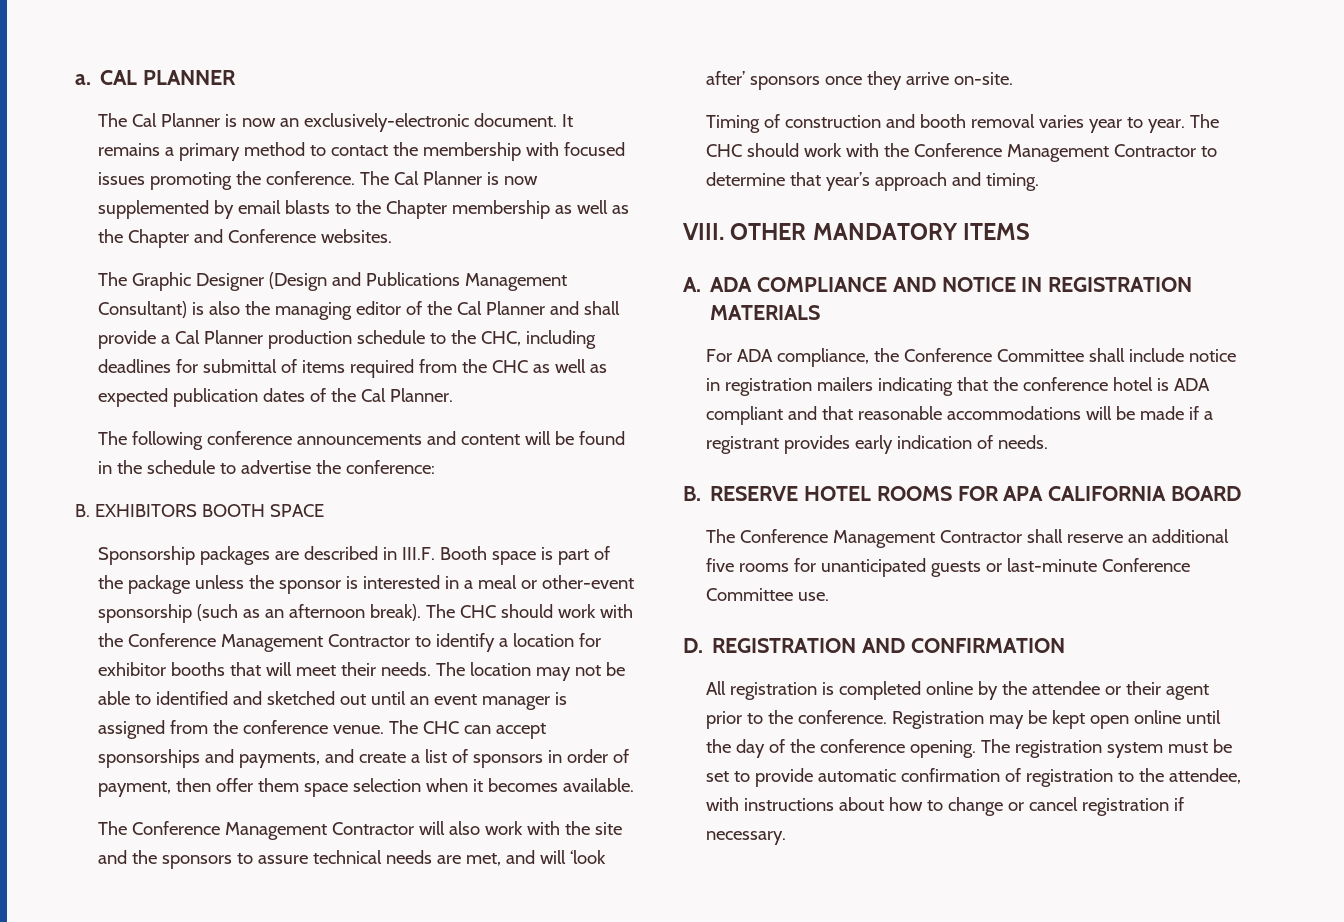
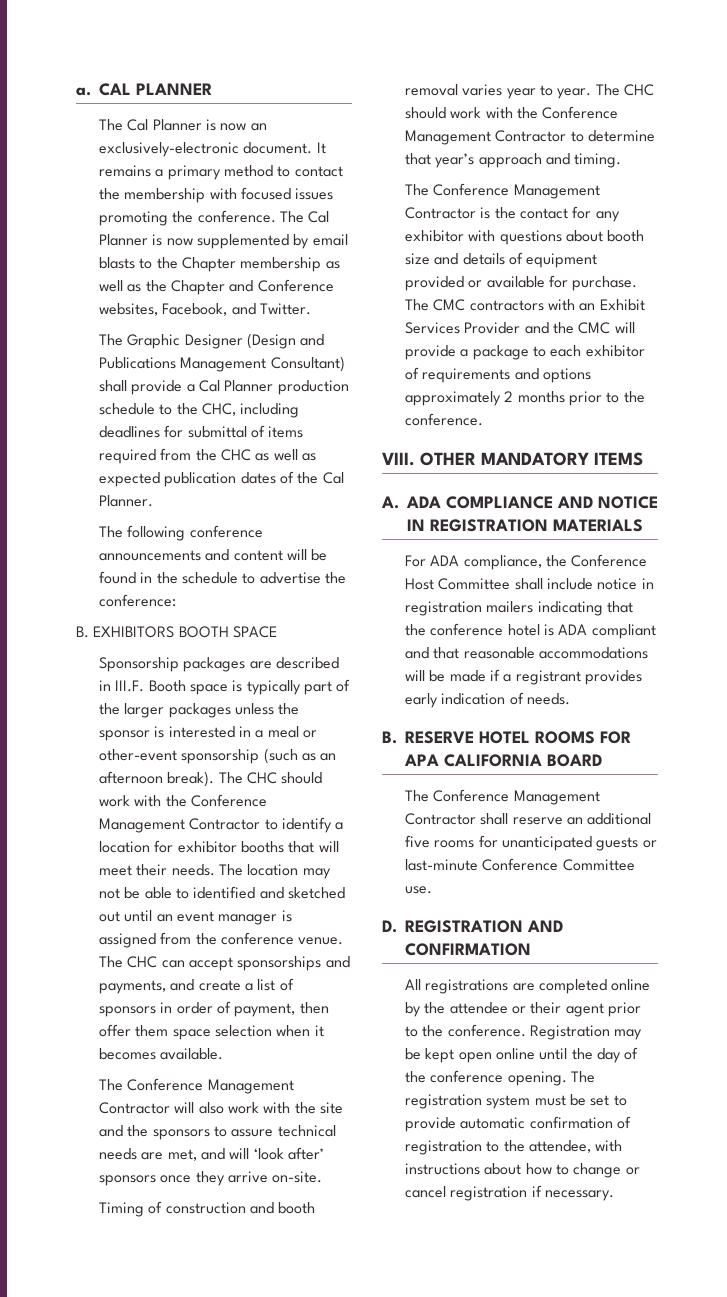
[321,229,393,243] websites. -> [98,303,311,316] websites, Facebook, and Twitter.
[192,301,580,320] is also the managing editor of the Cal Planner and -> (345, 364) none
(554, 553) none -> [246,680,301,695] typically
[128,575,191,594] package -> [124,703,231,718] larger packages
(1040, 182) none -> [404,183,600,199] [404,206,620,222] [404,230,645,245] [404,252,598,268] [404,275,638,291] [404,299,645,311] [404,322,635,334] [404,345,645,360] [404,367,591,383] [404,391,645,406] [404,413,483,426] // The Conference Management Contractor is the contact for any exhibitor with questions about booth size and details of equipment provided or available for purchase. The CMC contractors with an Exhibit Services Provider and the CMC will provide a package to each exhibitor of requirements and options approximately 2 months prior to the conference.
(993, 355) none -> [404,578,434,590] Host
[730,682,835,700] registration is -> [425,979,535,994] registrations are

